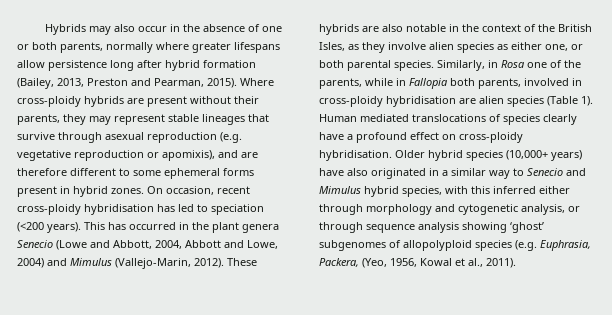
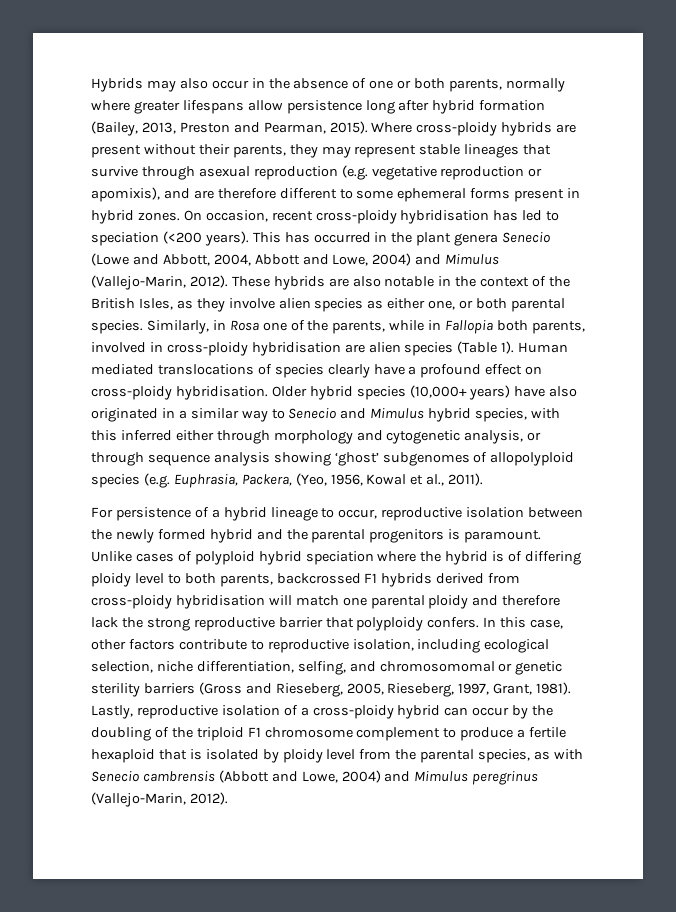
(516, 263) none -> [91,507,584,521] [91,529,542,543] [91,551,582,565] [91,573,521,587] [91,595,561,609] [91,617,564,631] [91,639,550,653] [91,661,563,675] [91,682,572,697] [91,705,554,719] [91,727,567,741] [91,749,583,763] [91,770,539,785] [91,792,228,807] // For persistence of a hybrid lineage to occur, reproductive isolation between the newly formed hybrid and the parental progenitors is paramount. Unlike cases of polyploid hybrid speciation where the hybrid is of differing ploidy level to both parents, backcrossed F1 hybrids derived from cross-ploidy hybridisation will match one parental ploidy and therefore lack the strong reproductive barrier that polyploidy confers. In this case, other factors contribute to reproductive isolation, including ecological selection, niche differentiation, selfing, and chromosomomal or genetic sterility barriers (Gross and Rieseberg, 2005, Rieseberg, 1997, Grant, 1981). Lastly, reproductive isolation of a cross-ploidy hybrid can occur by the doubling of the triploid F1 chromosome complement to produce a fertile hexaploid that is isolated by ploidy level from the parental species, as with Senecio cambrensis (Abbott and Lowe, 2004) and Mimulus peregrinus (Vallejo-Marin, 2012).

